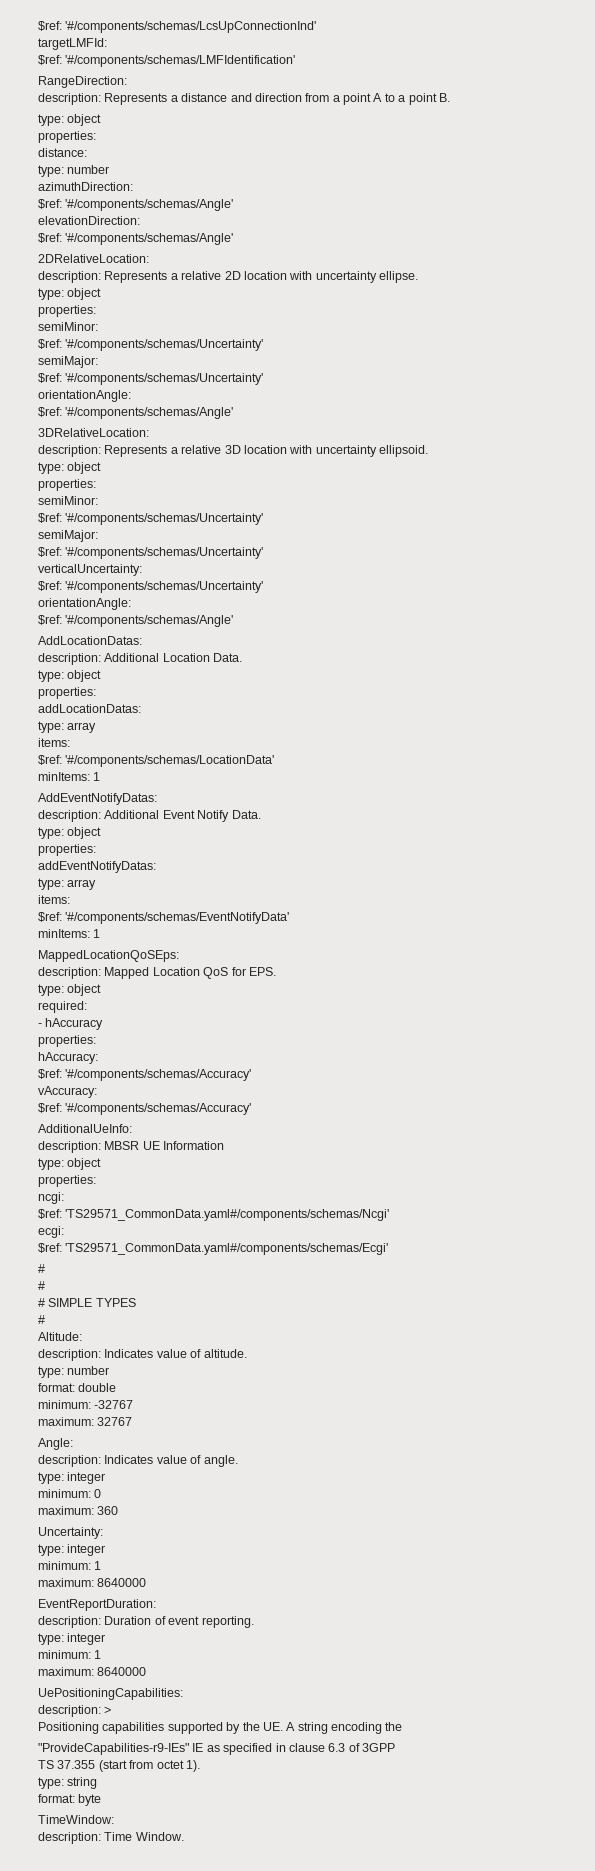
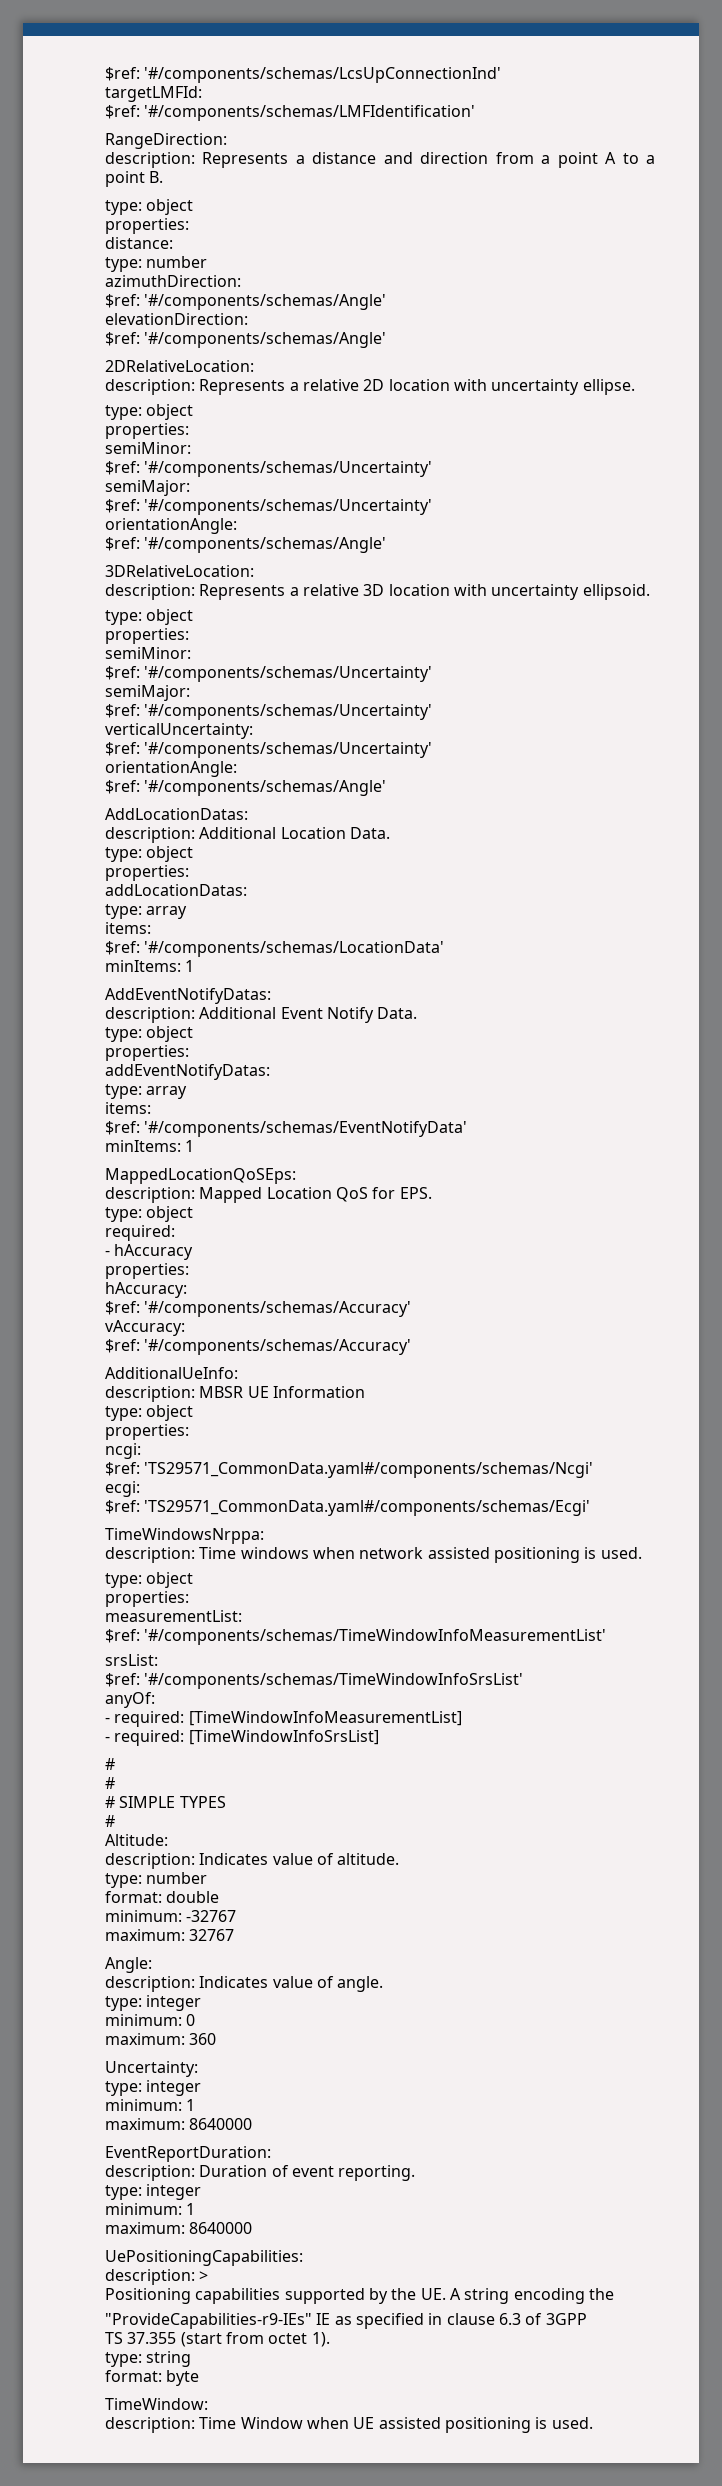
(389, 1249) none -> [105,1528,264,1544] [105,1547,642,1563] [105,1572,194,1588] [105,1591,189,1607] [105,1610,242,1622] [105,1629,607,1645] [105,1654,158,1666] [105,1673,524,1689] [105,1692,155,1708] [105,1711,462,1727] [105,1730,379,1746] // TimeWindowsNrppa: // description: Time windows when network assisted positioning is used. // type: object // properties: // measurementList: // $ref: '#/components/schemas/TimeWindowInfoMeasurementList' // srsList: // $ref: '#/components/schemas/TimeWindowInfoSrsList' // anyOf: // - required: [TimeWindowInfoMeasurementList] // - required: [TimeWindowInfoSrsList]
[135,1832,184,1841] Window. -> [240,2417,593,2433] Window when UE assisted positioning is used.

